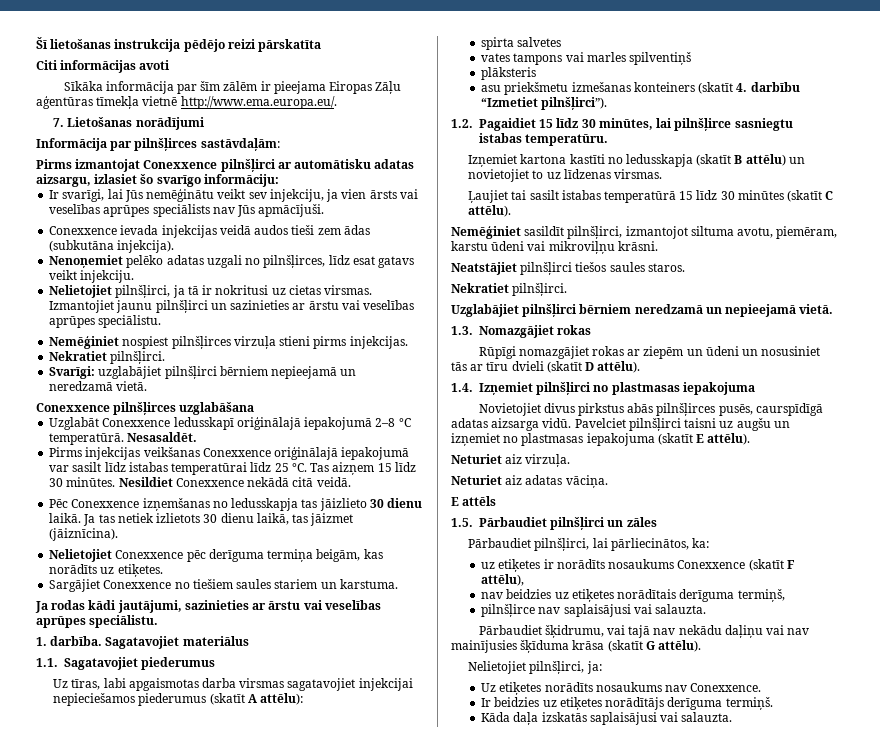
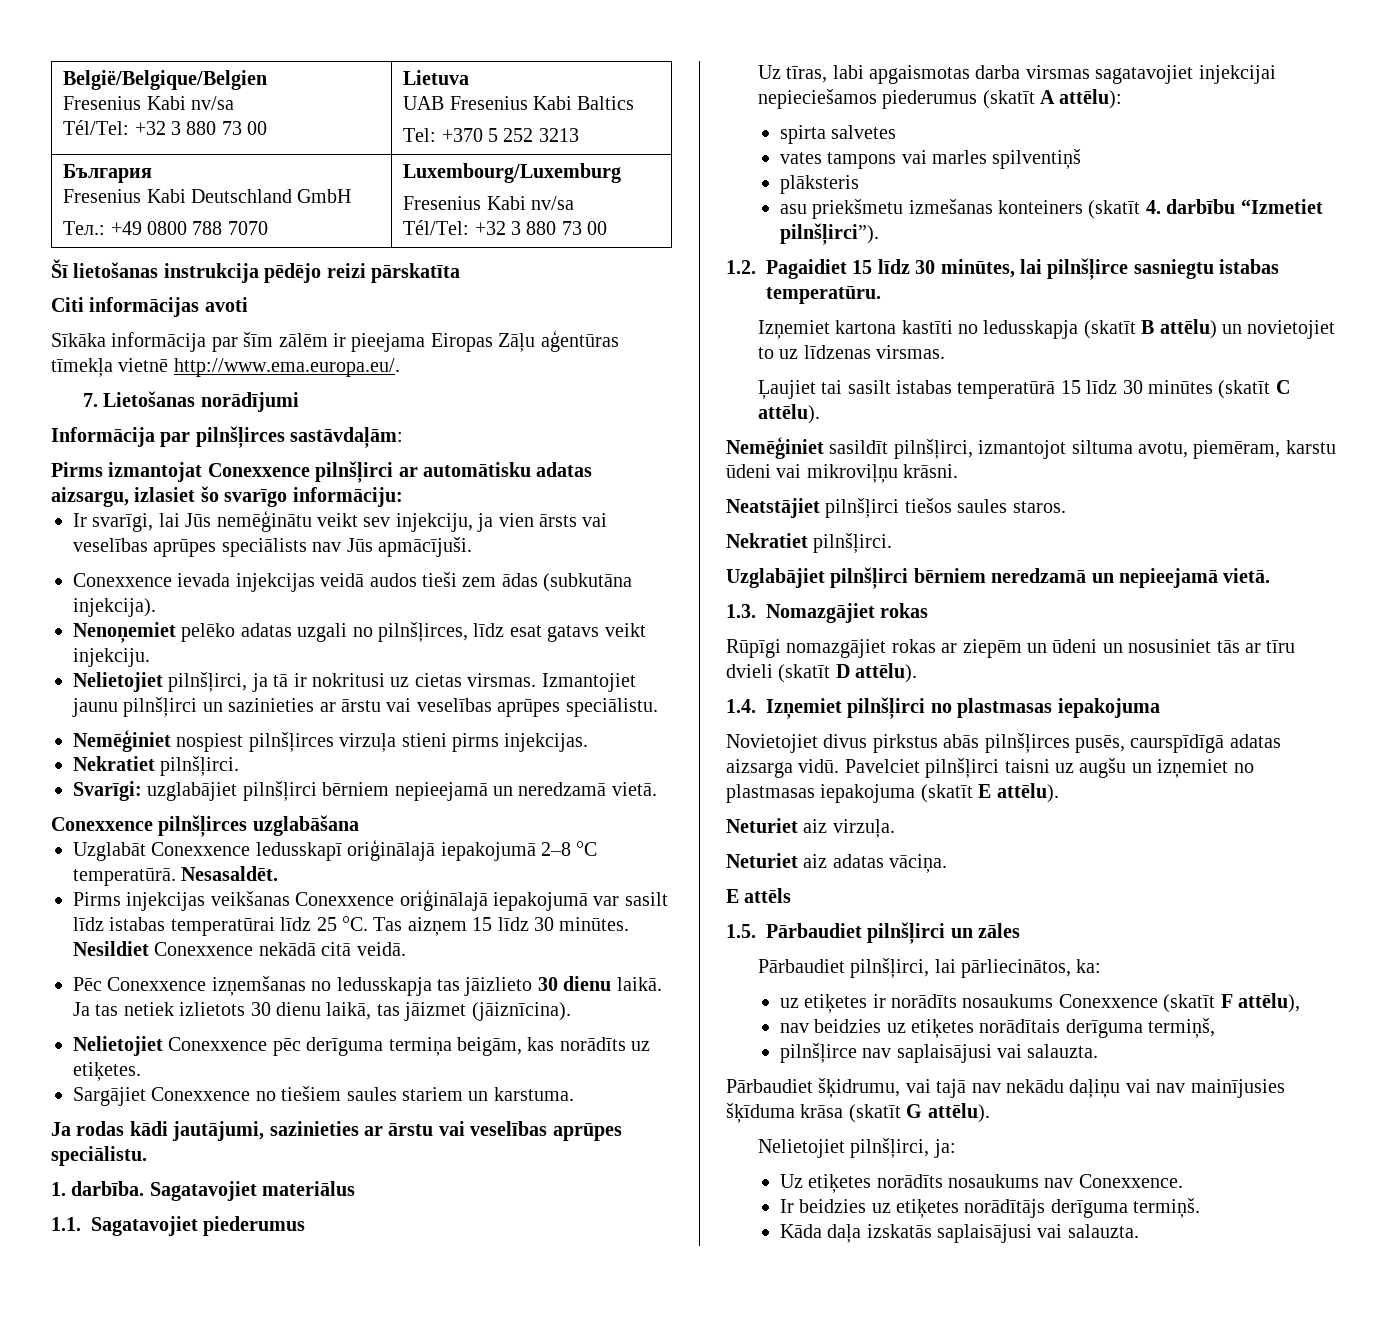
(36, 43) none -> [63,70,268,90] [63,96,234,110] [63,120,268,135] [403,70,470,85] [403,96,635,110] [403,128,579,142] [63,164,153,183] [63,189,352,203] [63,221,268,235] [403,163,622,183] [403,196,574,210] [403,220,608,235] België/Belgique/Belgien // Fresenius Kabi nv/sa // Tél/Tel: +32 3 880 73 00 | Lietuva // UAB Fresenius Kabi Baltics // Tel: +370 5 252 3213 // България // Fresenius Kabi Deutschland GmbH // Тел.: +49 0800 788 7070 | Luxembourg/Luxemburg // Fresenius Kabi nv/sa // Tél/Tel: +32 3 880 73 00 //

